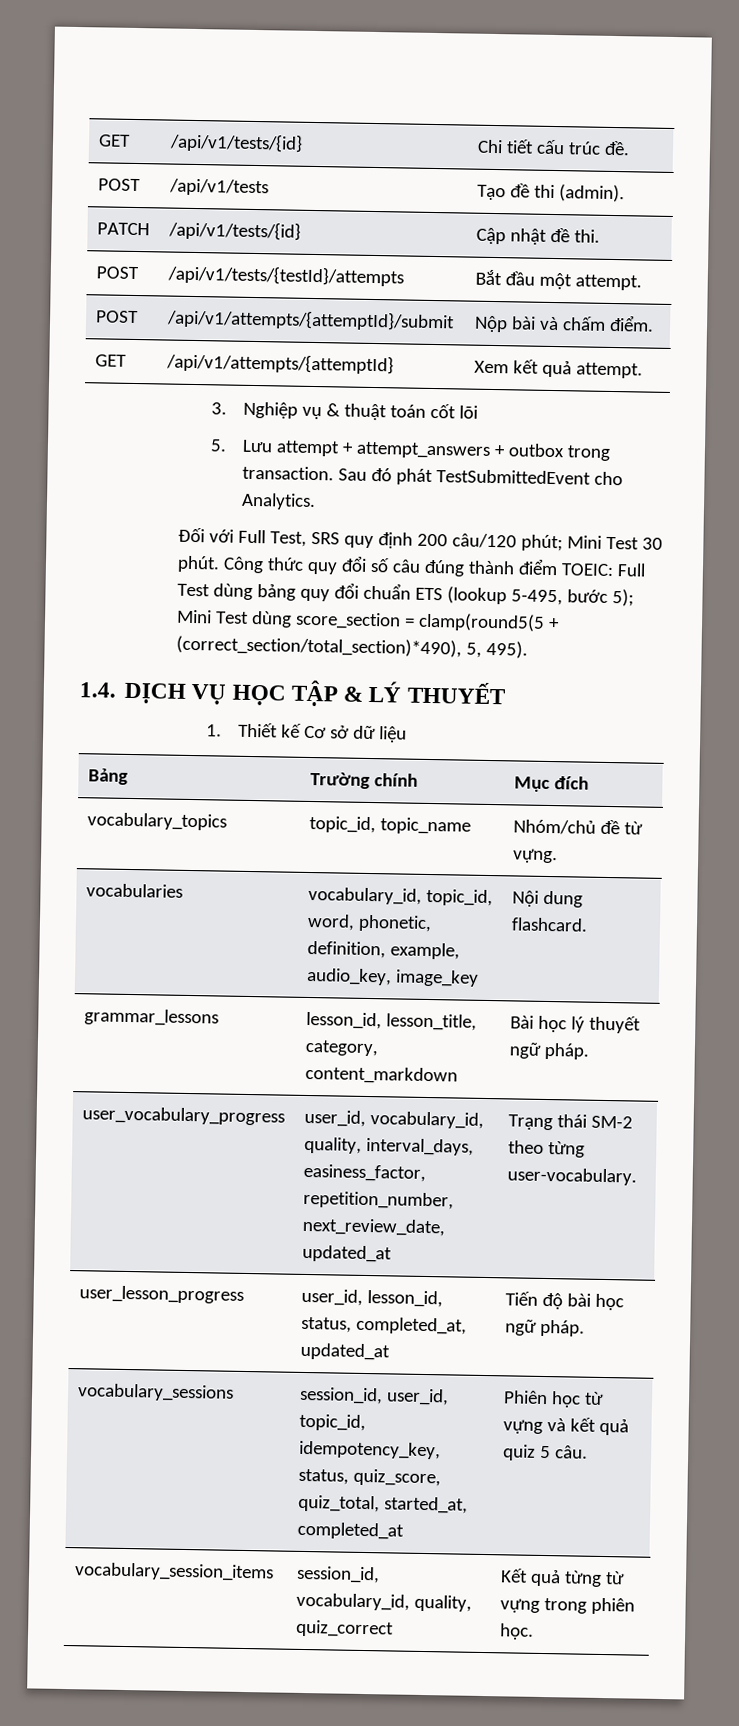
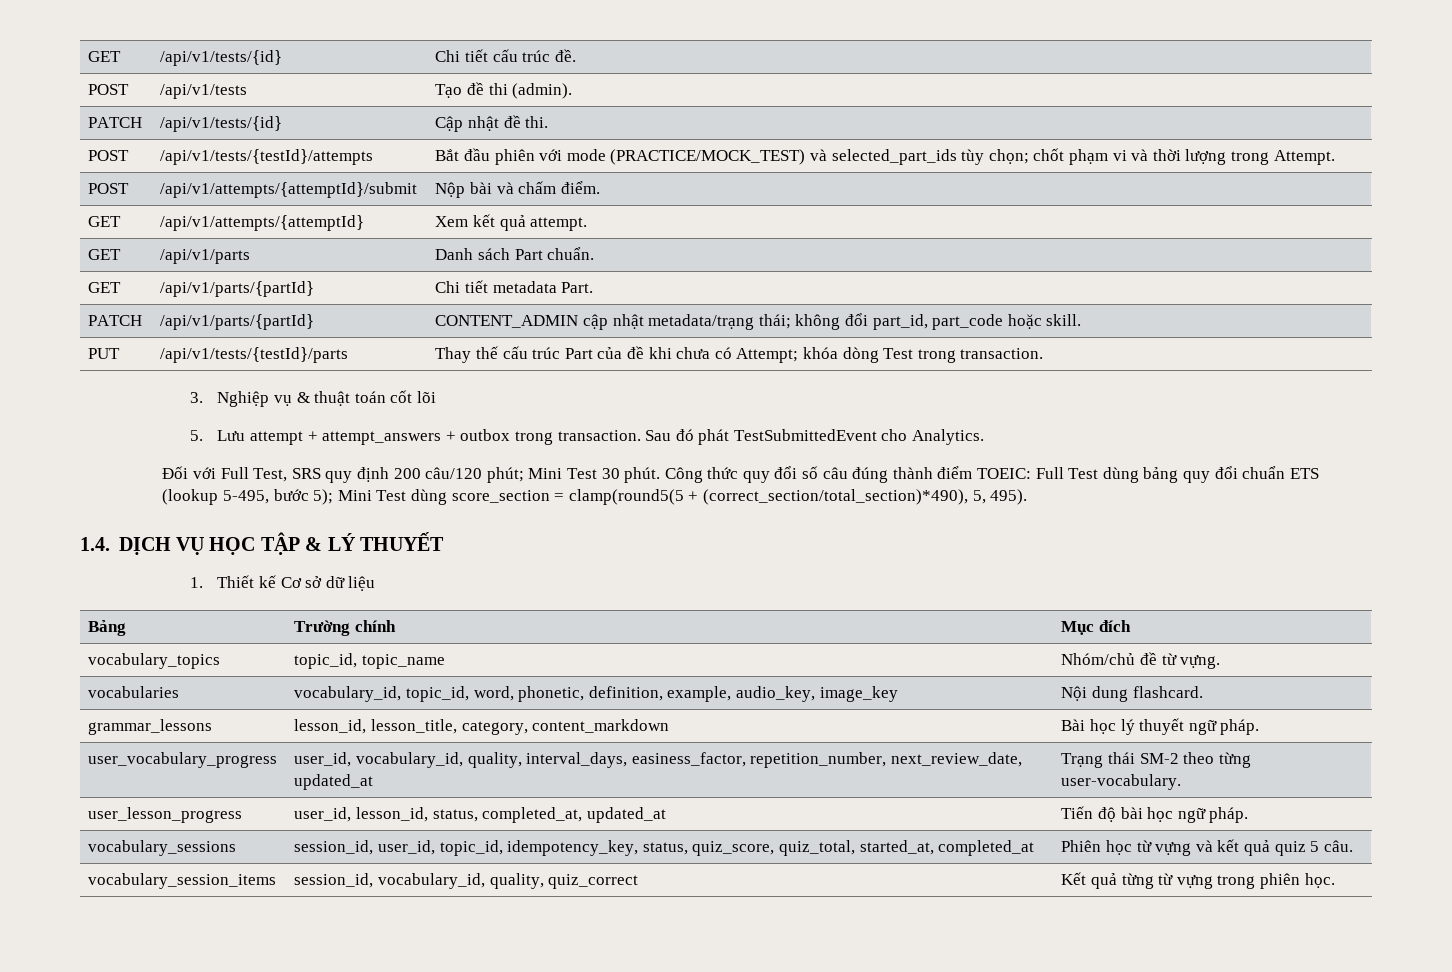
[538,272,642,291] một attempt. -> [494,148,1335,165] phiên với mode (PRACTICE/MOCK_TEST) và selected_part_ids tùy chọn; chốt phạm vi và thời lượng trong Attempt.
(643, 370) none -> [88,249,122,260] [160,249,251,264] [435,247,595,260] [88,282,122,293] [160,281,315,297] [435,280,594,293] [88,315,143,326] [160,314,315,330] [435,313,1082,330] [88,348,121,359] [160,347,349,363] [435,346,1044,363] // GET | /api/v1/parts | Danh sách Part chuẩn. // GET | /api/v1/parts/{partId} | Chi tiết metadata Part. // PATCH | /api/v1/parts/{partId} | CONTENT_ADMIN cập nhật metadata/trạng thái; không đổi part_id, part_code hoặc skill. // PUT | /api/v1/tests/{testId}/parts | Thay thế cấu trúc Part của đề khi chưa có Attempt; khóa dòng Test trong transaction.

